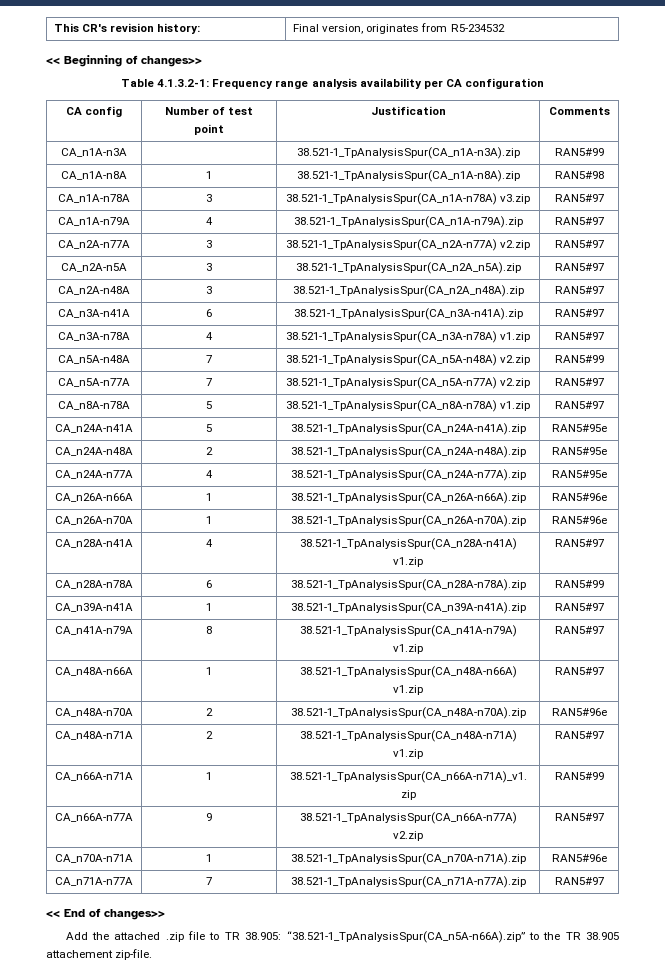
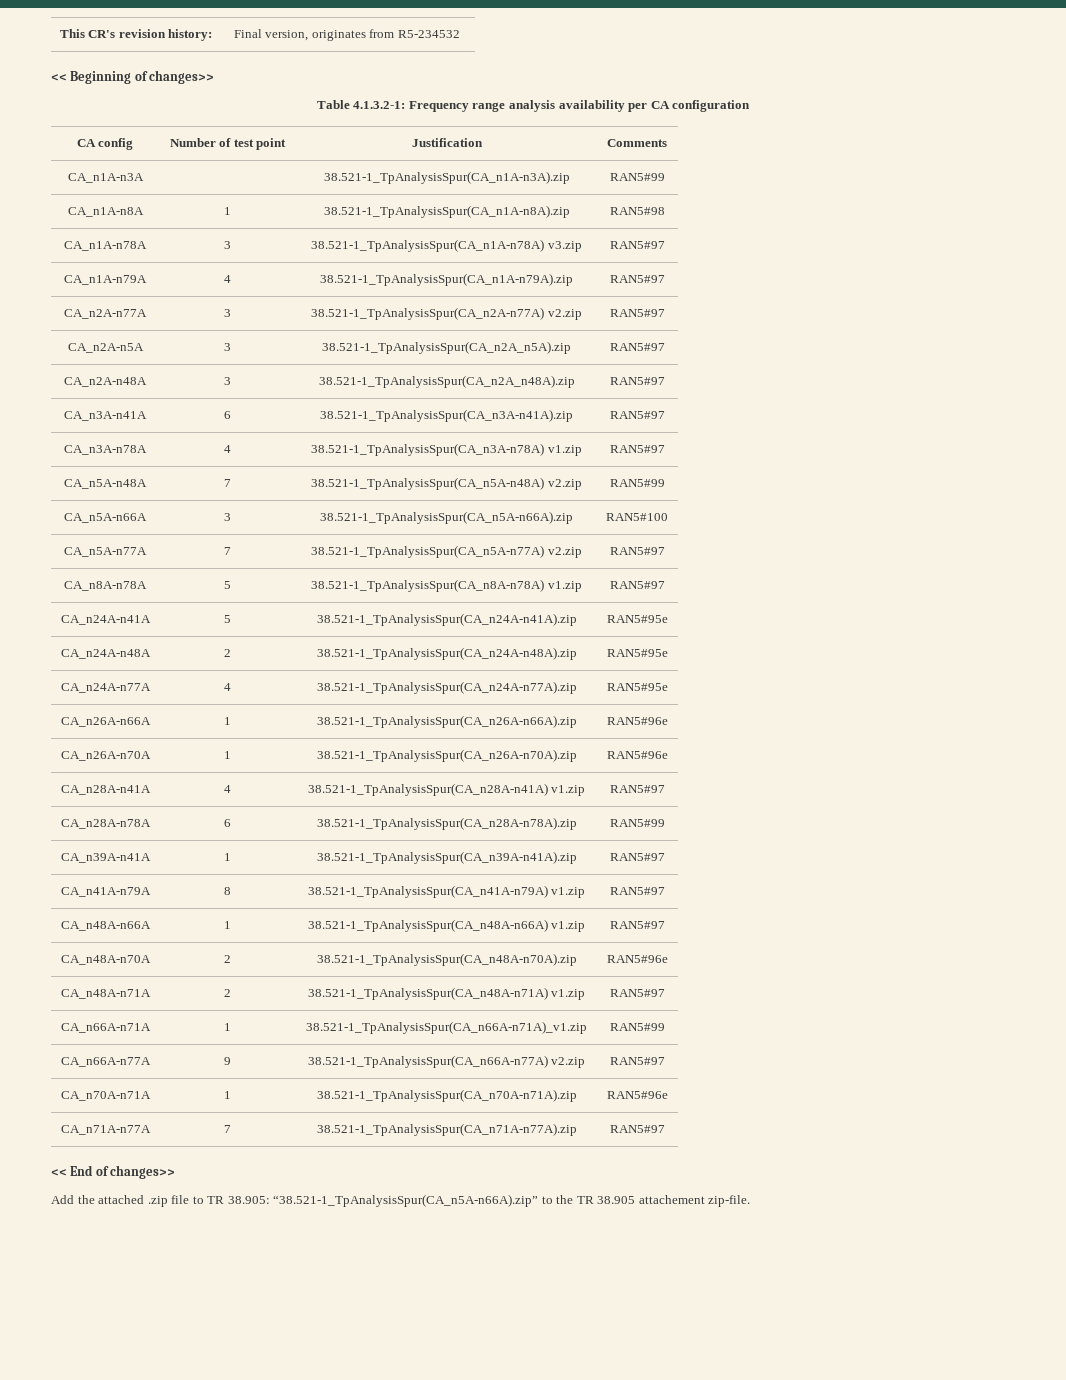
(604, 359) none -> [64,513,147,523] [224,513,231,521] [319,511,573,524] [606,513,668,521] // CA_n5A-n66A | 3 | 38.521-1_TpAnalysisSpur(CA_n5A-n66A).zip | RAN5#100

